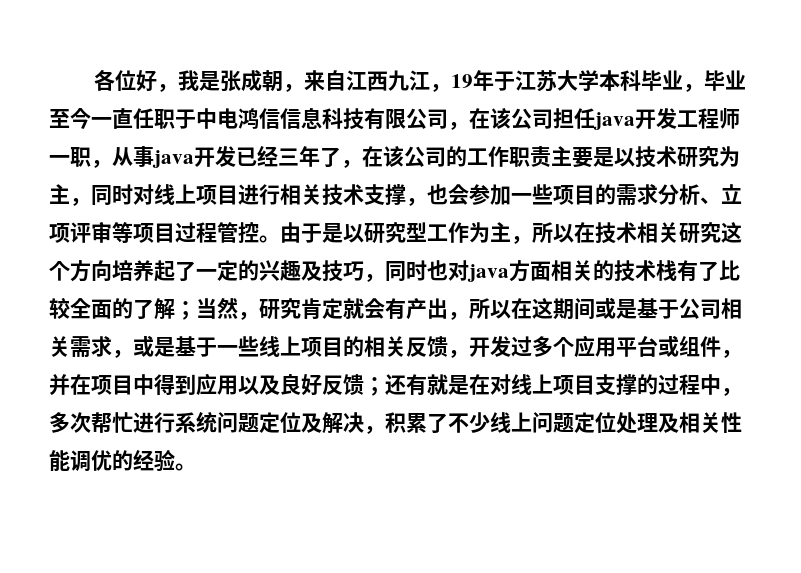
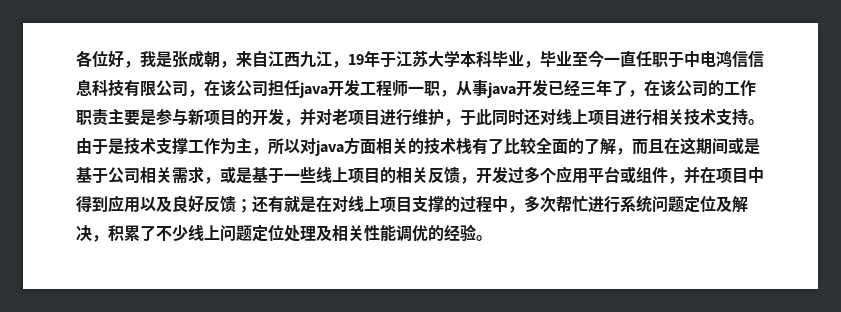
[614,146,740,168] [49,184,133,206] 以技术研究为主，同时 -> [156,108,540,126] 参与新项目的开发，并对老项目进行维护，于此同时还
[385,184,742,206] [49,221,742,244] [49,260,448,282] 撑，也会参加一些项目的需求分析、立项评审等项目过程管控。由于是以研究型工作为主，所以在技术相关研究这个方向培养起了一定的兴趣及技巧，同时也 -> [732,109,764,125] [76,137,300,155] 持。由于是技术支撑工作为主，所以
[175,297,511,320] ；当然，研究肯定就会有产出，所以 -> [616,139,664,155] ，而且

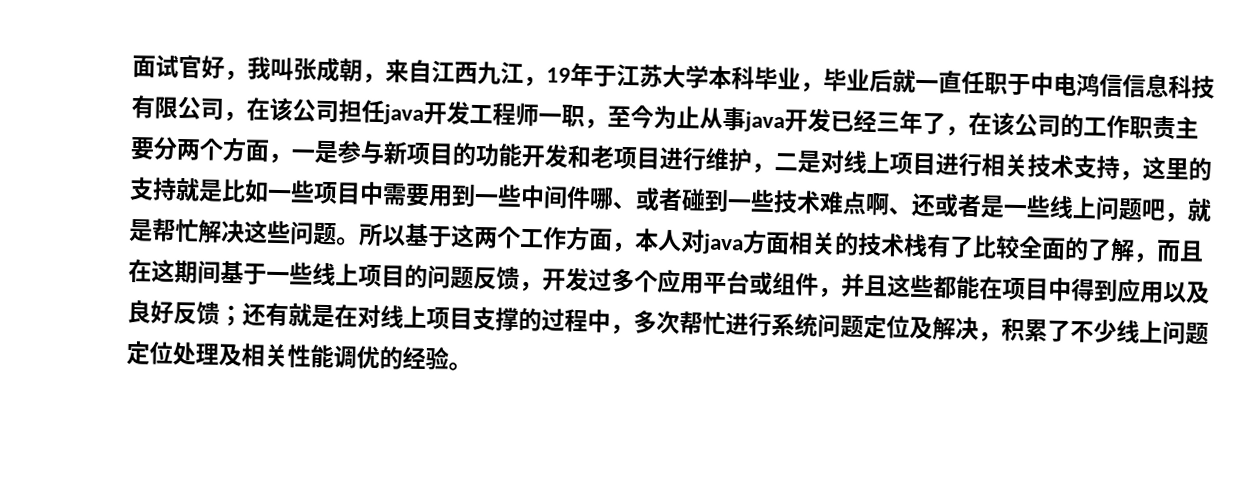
[76,50,172,68] 各位好，我是 -> [132,54,294,81] 面试官好，我叫
[572,50,604,68] 至今 -> [869,68,916,93] 后就
(456, 93) none -> [607,105,700,130] 至今为止
(140, 118) none -> [153,136,315,164] 分两个方面，一
[252,108,332,126] 开发，并对 -> [475,142,592,169] 功能开发和
[460,109,540,126] 于此同时还 -> [774,150,821,173] 二是
[748,119,764,125] [76,137,300,155] 。由于是技术支撑工作为主，所以 -> [1119,156,1212,181] [129,176,1212,223] [129,218,682,253] ，这里的支持就是比如一些项目中需要用到一些中间件哪、或者碰到一些技术难点啊、还或者是一些线上问题吧，就是帮忙解决这些问题。所以基于这两个工作方面，本人
[728,137,760,155] [76,166,252,184] 或是基于公司相关需求，或是 -> (221, 272) none
[396,167,428,184] 相关 -> [427,265,474,289] 问题
(700, 175) none -> [864,274,980,300] 且这些都能

